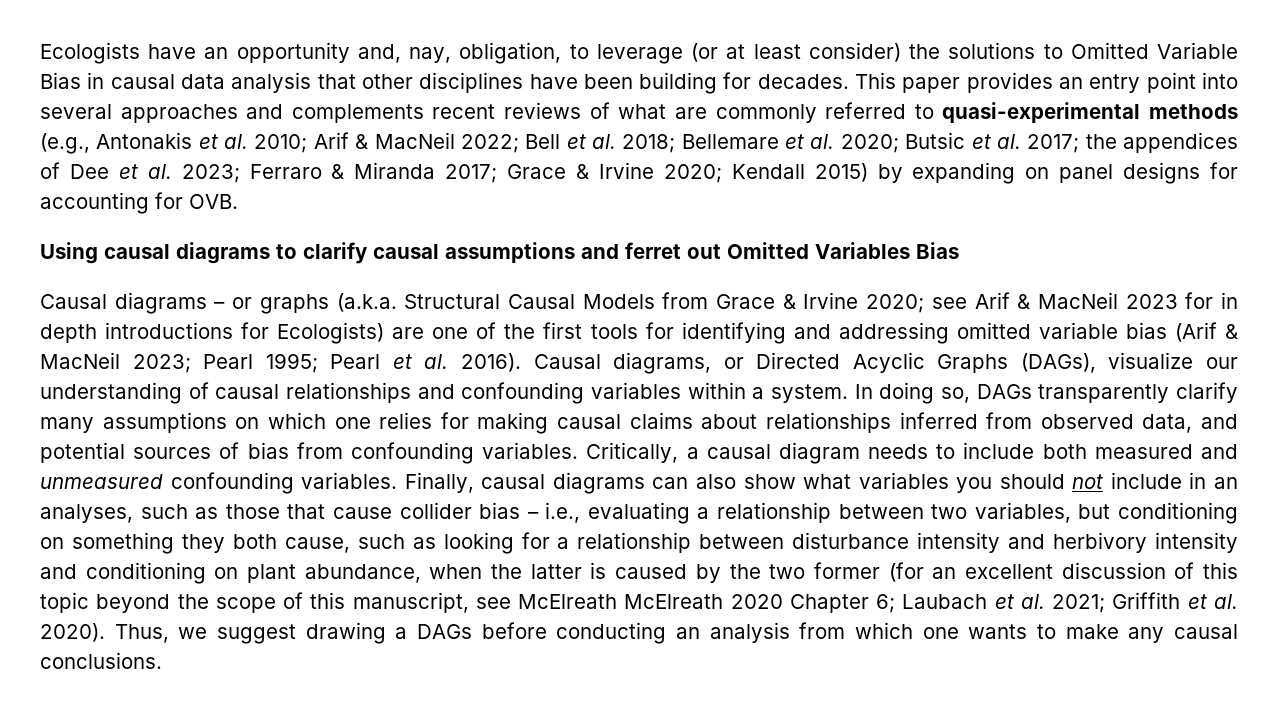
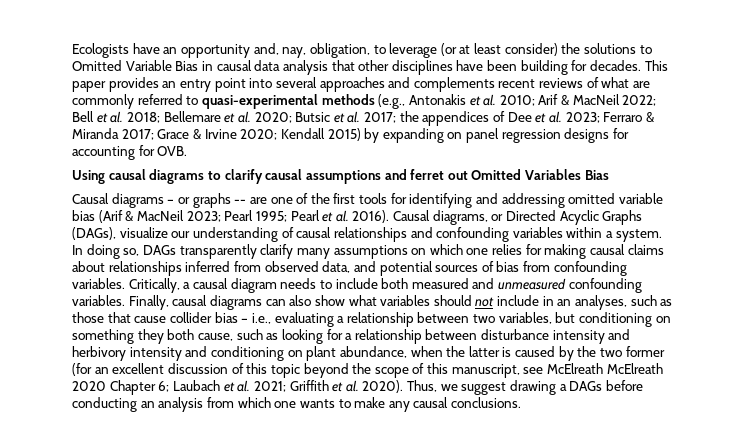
(1114, 173) none -> [501,129,561,143] regression
[336,292,1239,313] [40,322,385,344] (a.k.a. Structural Causal Models from Grace & Irvine 2020; see Arif & MacNeil 2023 for in depth introductions for Ecologists) -> [234,199,247,204] --
[956,477,993,493] you -> (431, 300) none

